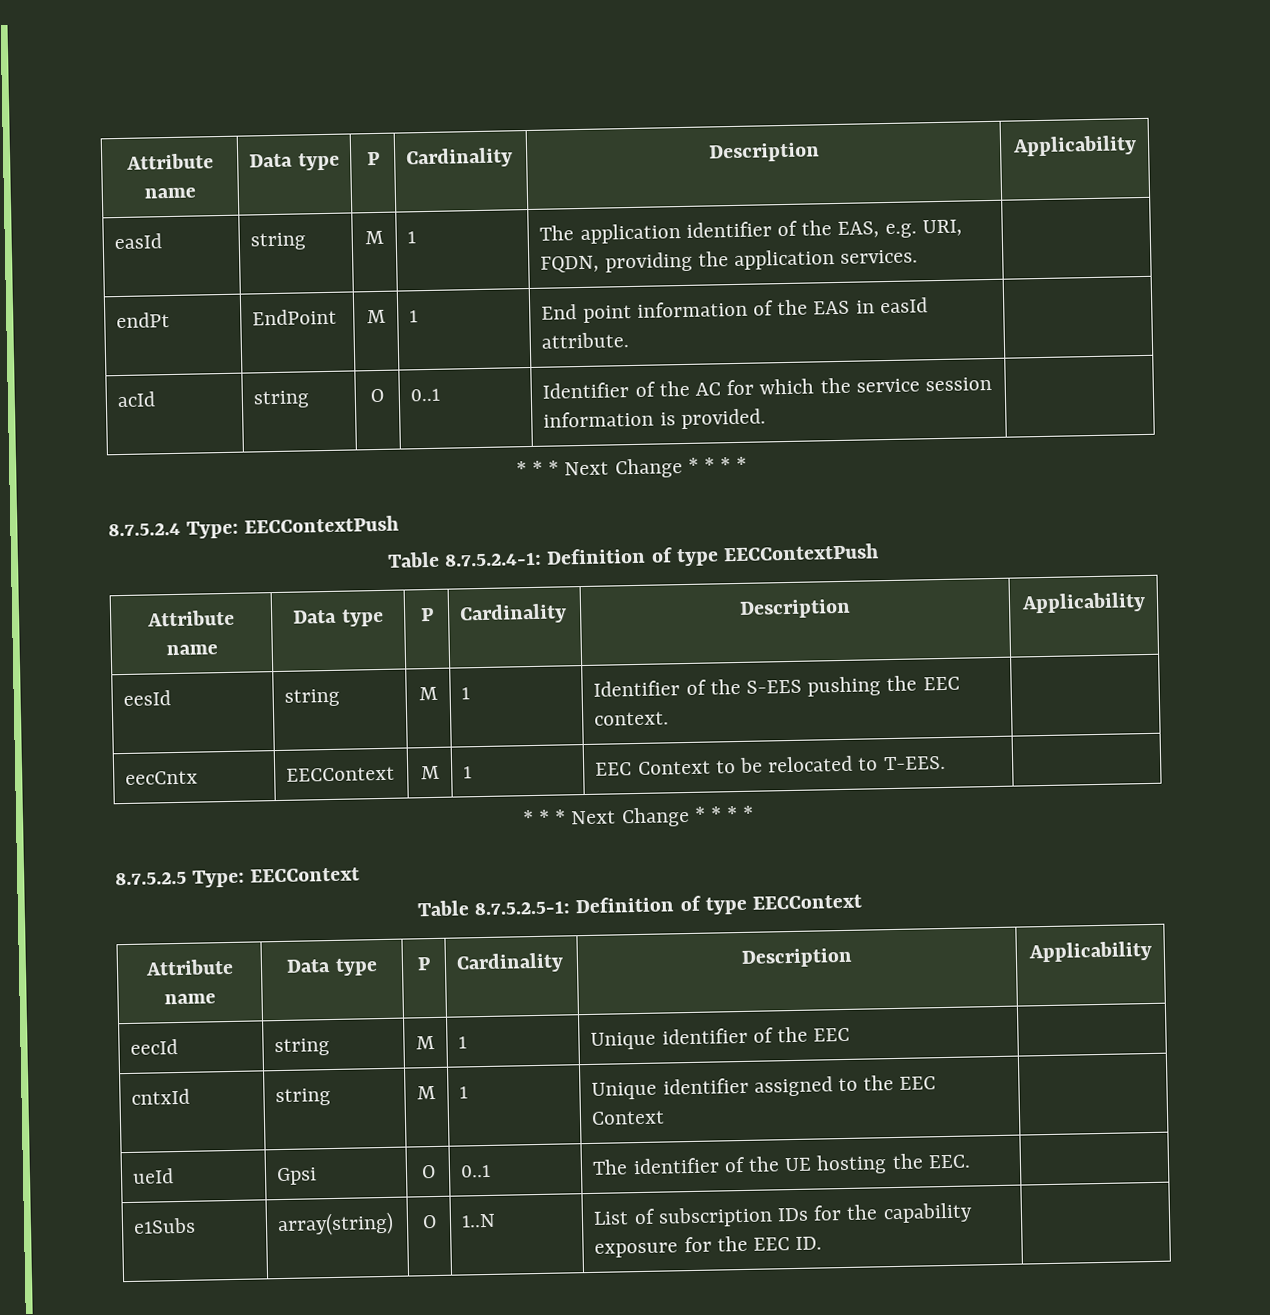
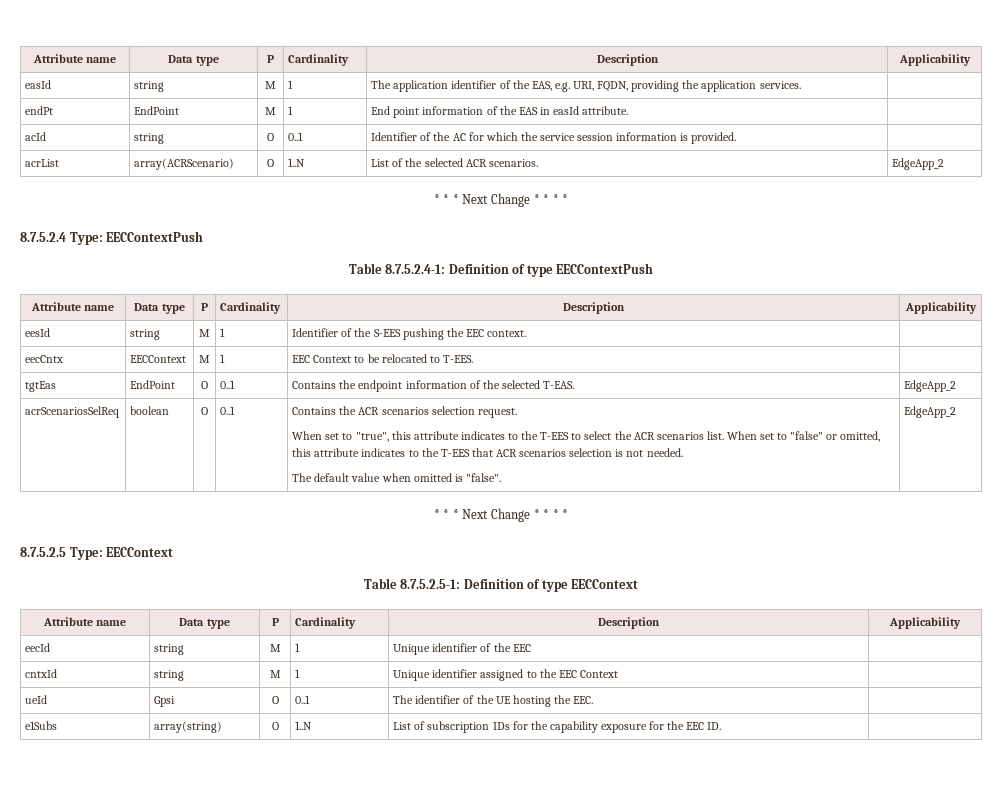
(766, 419) none -> [25,159,60,167] [134,158,235,170] [267,159,274,167] [288,158,306,167] [371,158,538,167] [892,158,945,170] // acrList | array(ACRScenario) | O | 1..N | List of the selected ACR scenarios. | EdgeApp_2
(946, 763) none -> [25,381,57,392] [130,380,176,389] [201,381,208,389] [220,380,236,389] [292,380,574,392] [904,380,957,392] [25,406,120,418] [130,406,170,415] [201,407,208,415] [220,406,236,415] [292,406,517,418] [292,431,881,442] [292,448,683,457] [292,473,501,482] [904,406,957,418] // tgtEas | EndPoint | O | 0..1 | Contains the endpoint information of the selected T-EAS. | EdgeApp_2 // acrScenariosSelReq | boolean | O | 0..1 | Contains the ACR scenarios selection request. // When set to "true", this attribute indicates to the T-EES to select the ACR scenarios list. When set to "false" or omitted, this attribute indicates to the T-EES that ACR scenarios selection is not needed. // The default value when omitted is "false". | EdgeApp_2

